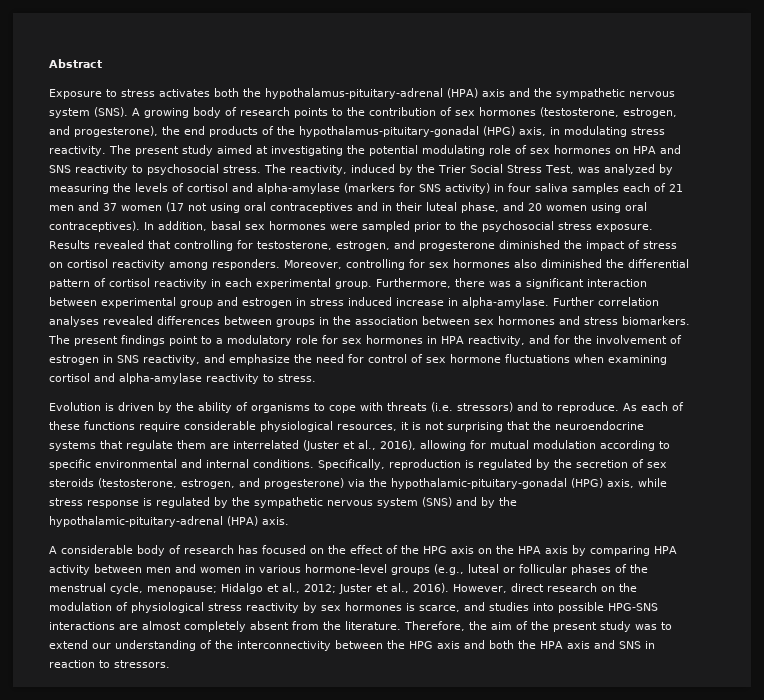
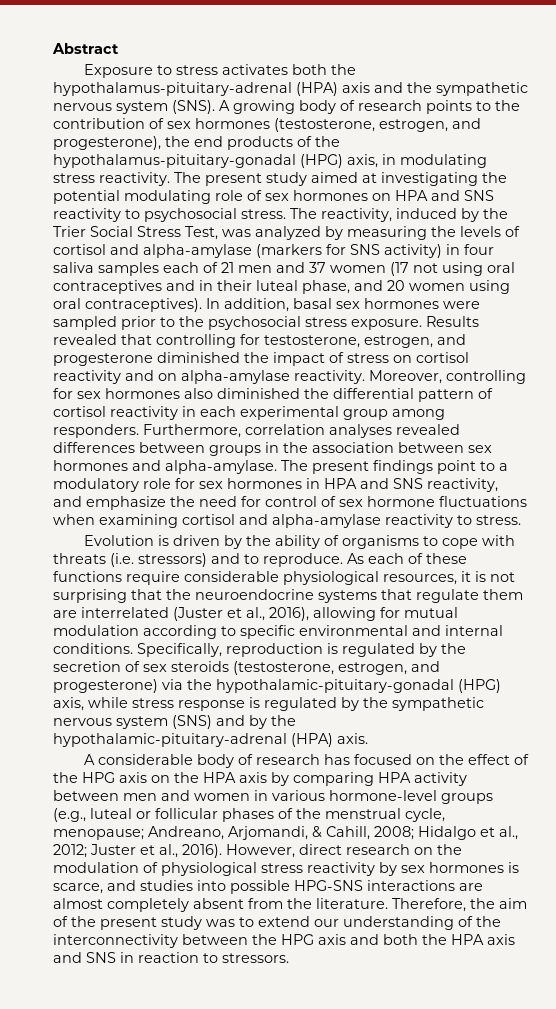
[169,259,280,270] among responders. -> [125,370,365,384] and on alpha-amylase reactivity.
[335,278,647,289] [49,297,594,308] group. Furthermore, there was a significant interaction between experimental group and estrogen in stress induced increase in alpha-amylase. Further -> [343,409,445,420] [53,424,241,438] group among responders. Furthermore,
[584,316,690,325] stress biomarkers. -> [165,460,277,474] alpha-amylase.
[468,335,682,346] [49,355,113,365] reactivity, and for the involvement of estrogen in -> [360,478,389,489] and
(217, 590) none -> [148,826,414,840] Andreano, Arjomandi, & Cahill, 2008;

